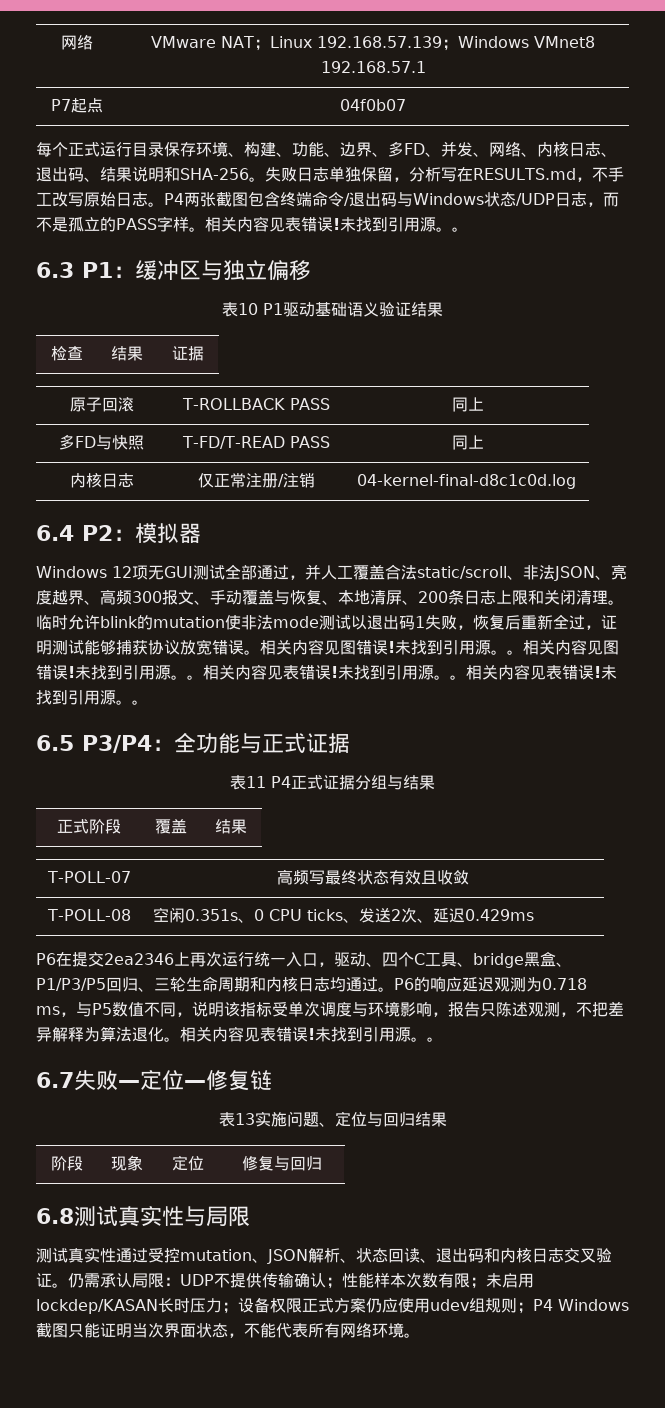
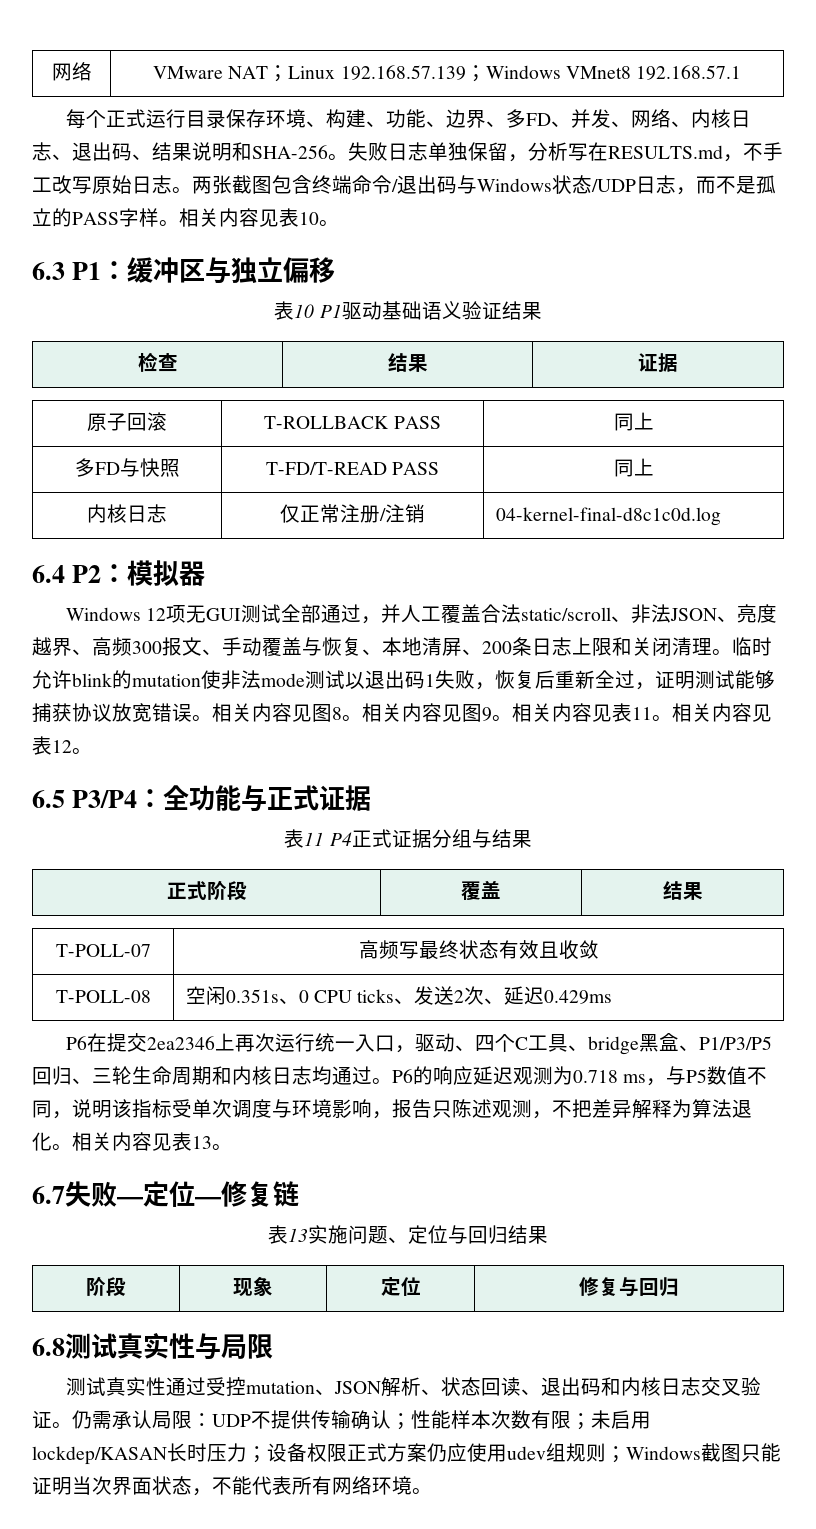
[51,98,103,113] [340,99,406,111] // P7起点 | 04f0b07 -> (742, 72) none
[164,193,184,205] P4 -> (192, 190) none
[300,217,452,232] 错误!未找到引用源。 -> [299,212,319,225] 10
[356,639,619,655] [36,664,617,680] [36,690,132,705] 错误!未找到引用源。。相关内容见图错误!未找到引用源。。相关内容见表错误!未找到引用源。。相关内容见表错误!未找到引用源。 -> [332,703,772,722] [32,736,72,755] 8。相关内容见图9。相关内容见表11。相关内容见表12
[276,1027,427,1042] 错误!未找到引用源。 -> [192,1136,212,1149] 13
[533,1299,553,1311] P4 -> (626, 1454) none

